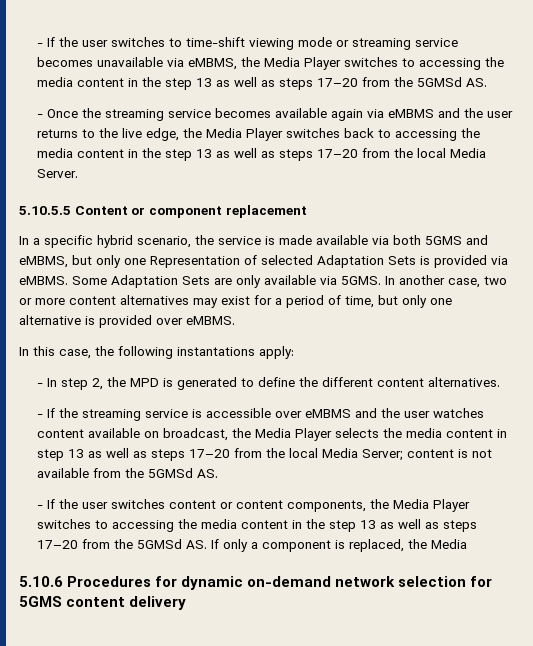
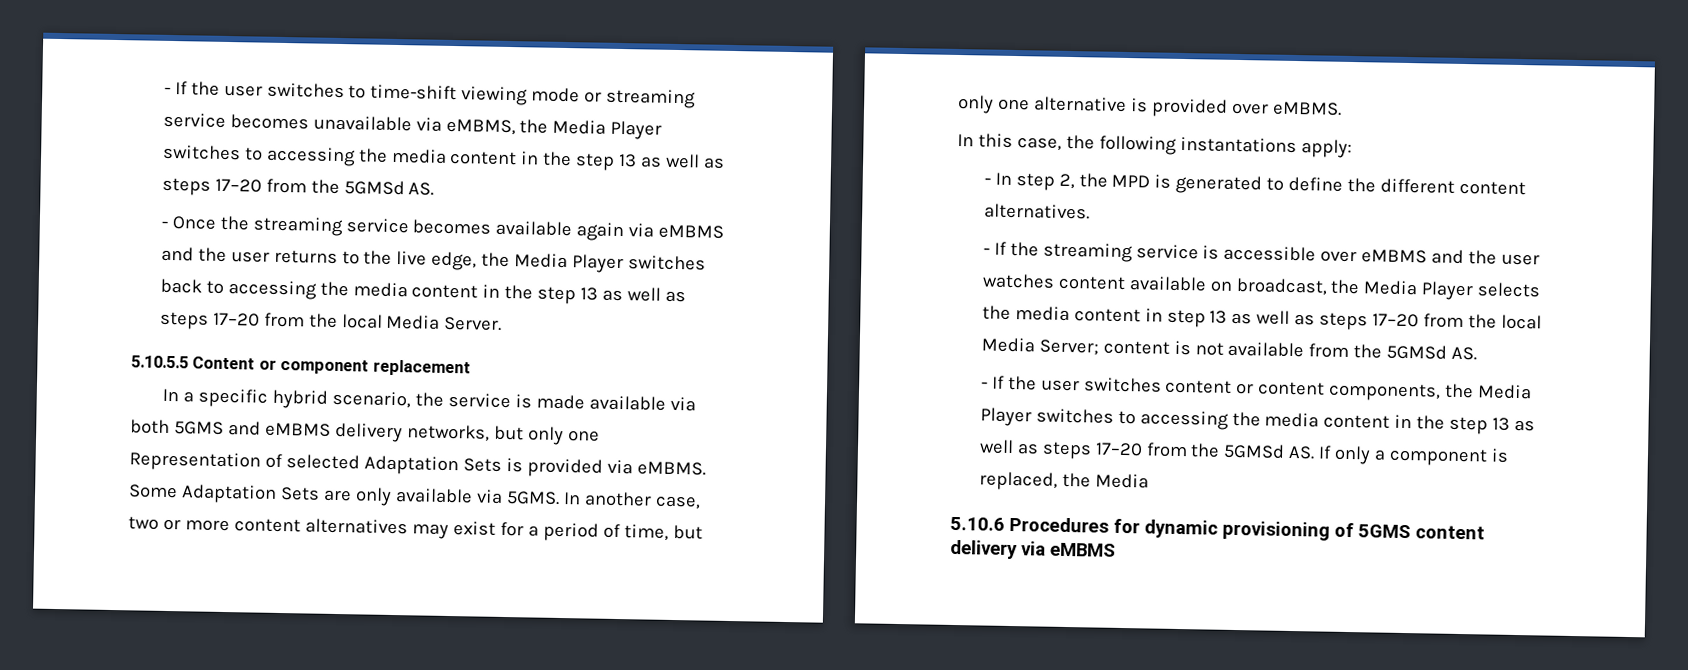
[19,256,68,268] eMBMS, -> [264,422,490,443] eMBMS delivery networks,
[247,576,493,587] on-demand network selection for -> [1222,520,1354,541] provisioning of
(187, 603) none -> [1021,541,1116,557] via eMBMS

